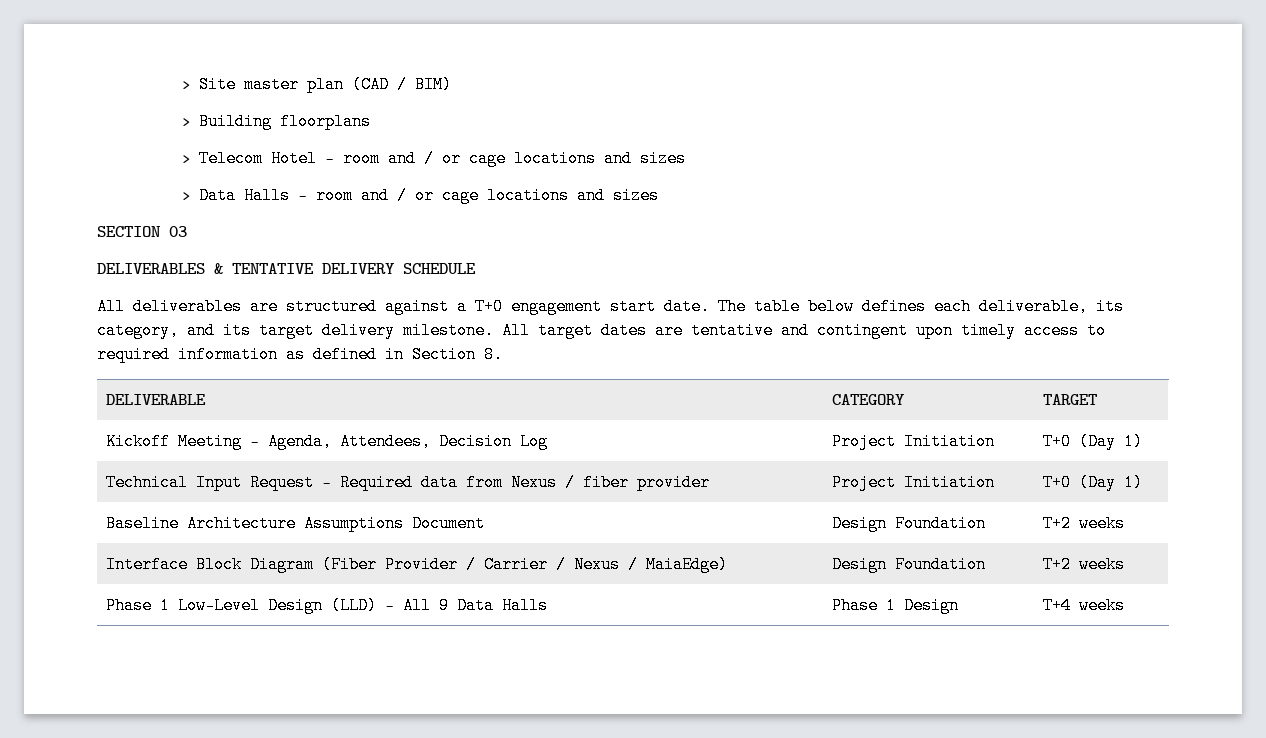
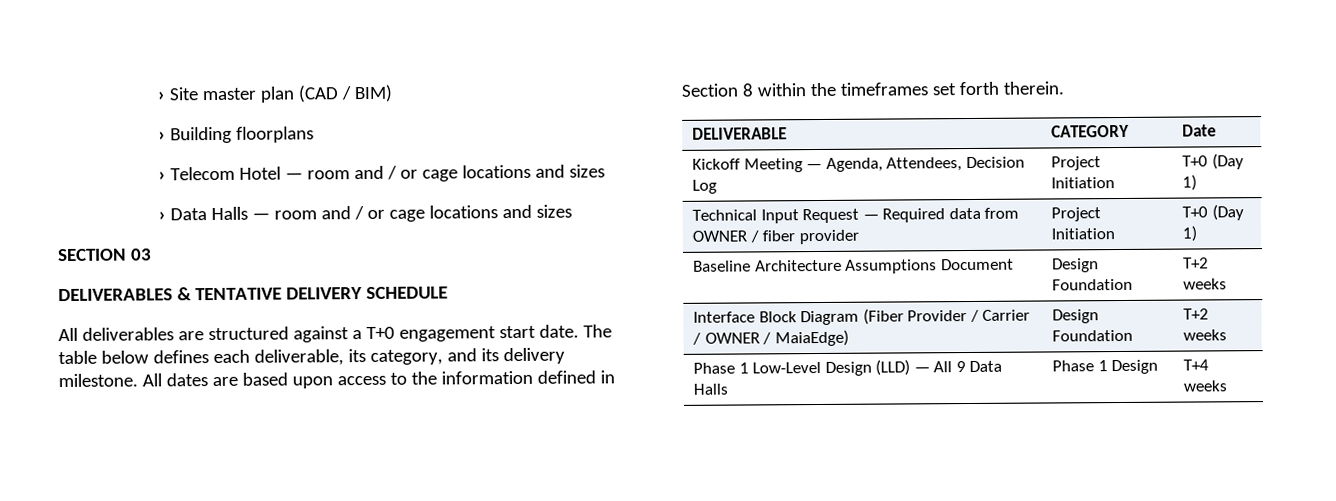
[259,322,314,339] target -> (499, 355) none
[538,322,593,339] target -> (162, 380) none
[691,322,1106,339] [97,346,503,363] tentative and contingent upon timely access to required information as defined in Section 8. -> [241,370,615,389] [681,81,1064,97] based upon access to the information defined in Section 8 within the timeframes set forth therein.
[1043,394,1098,405] TARGET -> [1182,124,1218,137] Date
[511,474,558,491] Nexus -> [692,230,748,242] OWNER
[574,556,621,573] Nexus -> [704,332,760,344] OWNER

